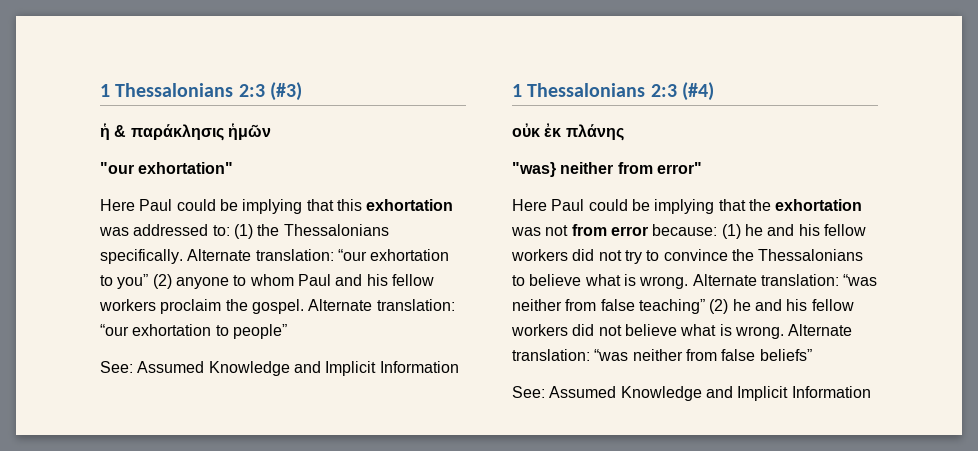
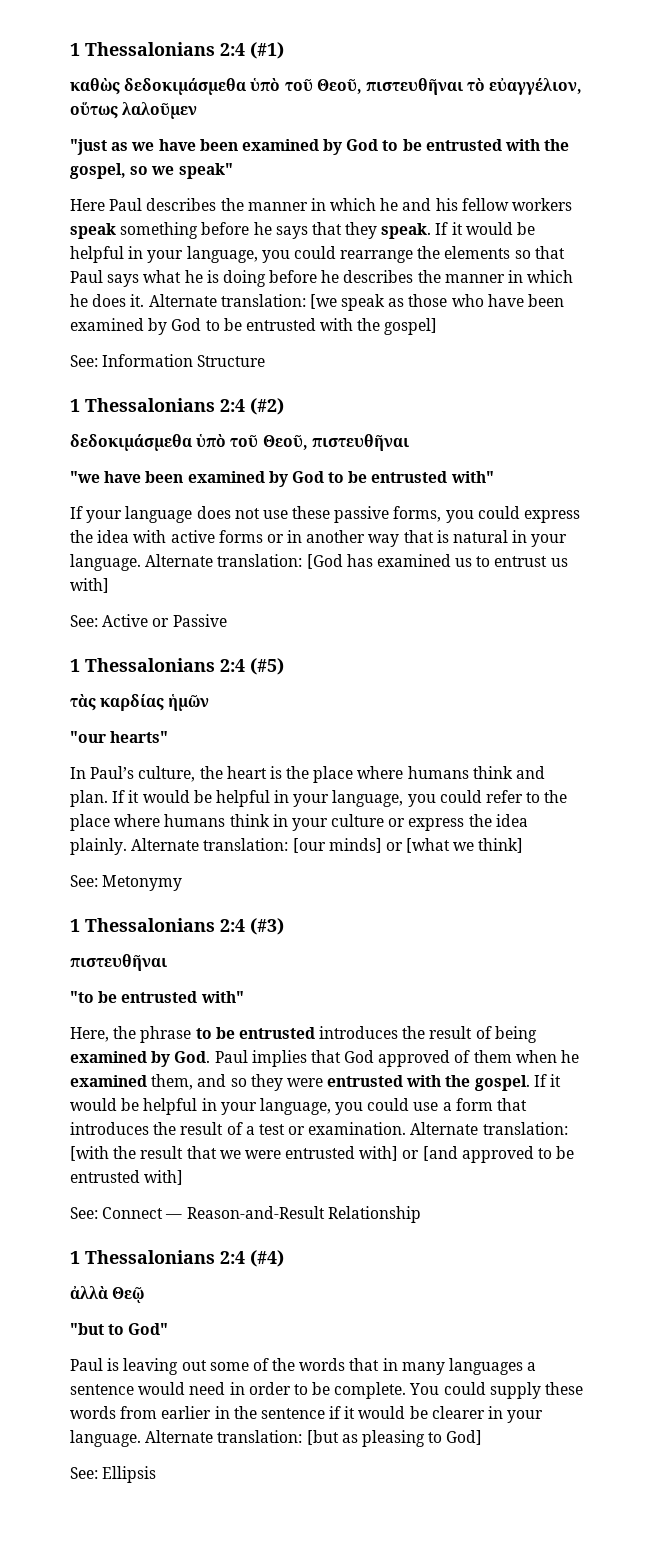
[100,82,303,101] [100,123,271,141] [100,162,234,174] [100,199,454,214] [99,224,389,239] [100,249,450,264] [100,274,434,289] [99,299,455,314] [100,324,287,339] [100,361,459,376] [512,82,715,101] [512,123,624,141] [512,162,702,177] [512,199,863,214] [511,224,866,239] [511,249,864,264] [512,274,878,289] [512,299,854,314] [511,324,853,339] [512,349,812,361] [512,386,871,401] 1 Thessalonians 2:3 (#3) // ἡ & παράκλησις ἡμῶν // "our exhortation" // Here Paul could be implying that this exhortation was addressed to: (1) the Thessalonians specifically. Alternate translation: “our exhortation to you” (2) anyone to whom Paul and his fellow workers proclaim the gospel. Alternate translation: “our exhortation to people” // See: Assumed Knowledge and Implicit Information // 1 Thessalonians 2:3 (#4) // οὐκ ἐκ πλάνης // "was} neither from error" // Here Paul could be implying that the exhortation was not from error because: (1) he and his fellow workers did not try to convince the Thessalonians to believe what is wrong. Alternate translation: “was neither from false teaching” (2) he and his fellow workers did not believe what is wrong. Alternate translation: “was neither from false beliefs” // See: Assumed Knowledge and Implicit Information -> [70,42,284,59] [70,78,583,95] [70,102,198,119] [70,139,570,155] [70,163,233,179] [70,198,573,211] [70,222,536,239] [70,246,565,263] [70,270,574,287] [70,294,565,311] [70,318,438,335] [70,354,266,367] [70,398,284,415] [70,434,409,451] [70,471,494,487] [70,506,581,523] [70,530,568,547] [70,554,568,571] [70,578,109,593] [70,614,227,627] [70,658,284,675] [70,694,210,711] [70,731,169,743] [70,766,546,783] [70,790,568,807] [70,814,528,831] [70,838,524,855] [70,875,183,891] [70,918,284,935] [70,954,167,971] [70,991,244,1003] [70,1026,537,1043] [70,1050,580,1067] [70,1074,562,1091] [70,1098,528,1115] [70,1122,568,1135] [70,1146,575,1163] [70,1170,184,1185] [70,1206,421,1223] [70,1250,284,1267] [70,1286,145,1303] [70,1323,169,1335] [70,1358,537,1375] [70,1382,584,1399] [70,1406,544,1423] [70,1430,483,1447] [70,1466,157,1483] 1 Thessalonians 2:4 (#1) // καθὼς δεδοκιμάσμεθα ὑπὸ τοῦ Θεοῦ, πιστευθῆναι τὸ εὐαγγέλιον, οὕτως λαλοῦμεν // "just as we have been examined by God to be entrusted with the gospel, so we speak" // Here Paul describes the manner in which he and his fellow workers speak something before he says that they speak. If it would be helpful in your language, you could rearrange the elements so that Paul says what he is doing before he describes the manner in which he does it. Alternate translation: [we speak as those who have been examined by God to be entrusted with the gospel] // See: Information Structure // 1 Thessalonians 2:4 (#2) // δεδοκιμάσμεθα ὑπὸ τοῦ Θεοῦ, πιστευθῆναι // "we have been examined by God to be entrusted with" // If your language does not use these passive forms, you could express the idea with active forms or in another way that is natural in your language. Alternate translation: [God has examined us to entrust us with] // See: Active or Passive // 1 Thessalonians 2:4 (#5) // τὰς καρδίας ἡμῶν // "our hearts" // In Paul’s culture, the heart is the place where humans think and plan. If it would be helpful in your language, you could refer to the place where humans think in your culture or express the idea plainly. Alternate translation: [our minds] or [what we think] // See: Metonymy // 1 Thessalonians 2:4 (#3) // πιστευθῆναι // "to be entrusted with" // Here, the phrase to be entrusted introduces the result of being examined by God. Paul implies that God approved of them when he examined them, and so they were entrusted with the gospel. If it would be helpful in your language, you could use a form that introduces the result of a test or examination. Alternate translation: [with the result that we were entrusted with] or [and approved to be entrusted with] // See: Connect — Reason-and-Result Relationship // 1 Thessalonians 2:4 (#4) // ἀλλὰ Θεῷ // "but to God" // Paul is leaving out some of the words that in many languages a sentence would need in order to be complete. You could supply these words from earlier in the sentence if it would be clearer in your language. Alternate translation: [but as pleasing to God] // See: Ellipsis

